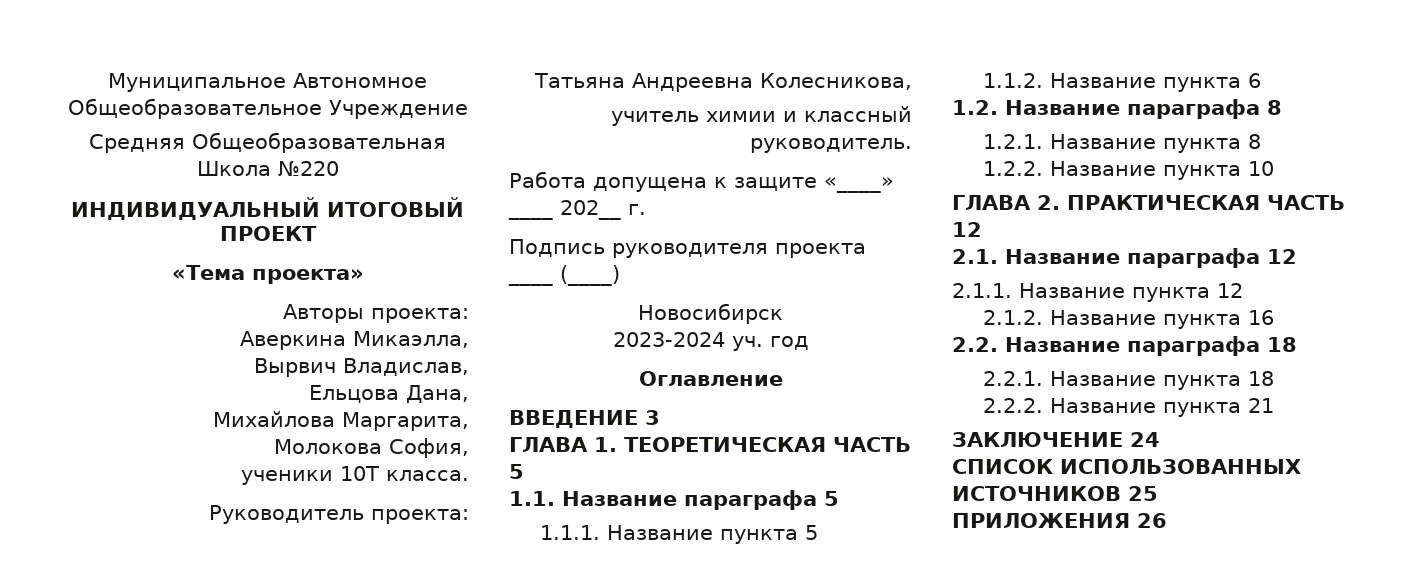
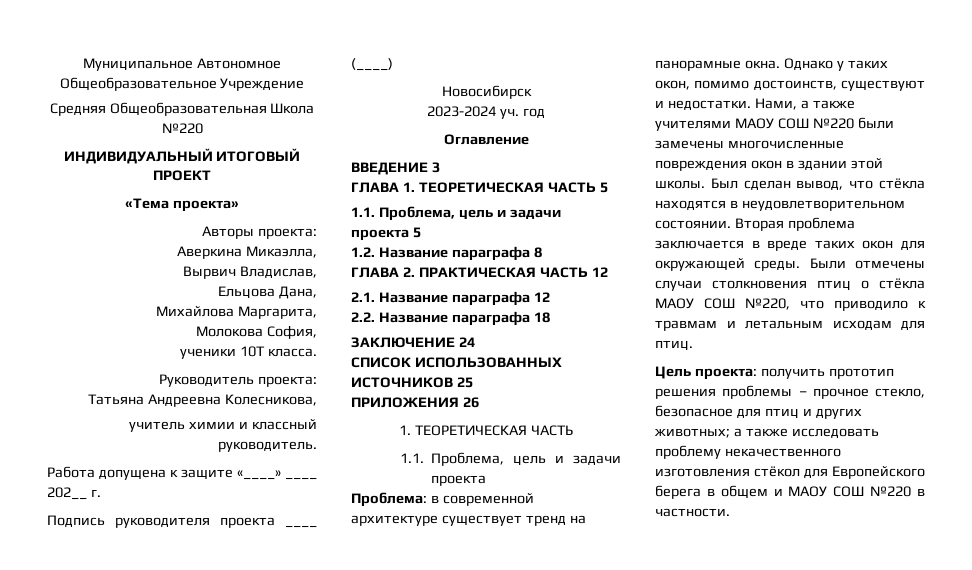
[562,490,839,510] [540,525,819,544] [983,73,1262,92] [952,99,1282,119] [983,134,1262,153] [983,161,1275,180] Название параграфа 5 // 1.1.1. Название пункта 5 // 1.1.2. Название пункта 6 // 1.2. Название параграфа 8 // 1.2.1. Название пункта 8 // 1.2.2. Название пункта 10 -> [378,206,561,221] [351,227,421,241] [351,246,542,261] Проблема, цель и задачи проекта 5 // 1.2. Название параграфа 8
[952,283,1243,302] [983,310,1275,329] [952,336,1297,356] [983,371,1275,390] [983,398,1275,417] 2.1.1. Название пункта 12 // 2.1.2. Название пункта 16 // 2.2. Название параграфа 18 // 2.2.1. Название пункта 18 // 2.2.2. Название пункта 21 -> [351,311,550,326] 2.2. Название параграфа 18
(1167, 520) none -> [399,425,573,436] [399,452,621,466] [430,475,486,486] [351,492,534,507] [351,515,586,526] [655,58,888,71] [655,80,925,91] [655,98,855,110] [655,117,894,131] [655,140,844,149] [655,158,883,171] [655,178,925,190] [655,200,905,211] [655,217,855,231] [655,240,925,251] [655,258,925,271] [655,278,925,291] [655,298,926,311] [655,320,925,331] [655,340,693,350] [655,366,894,380] [655,385,925,399] [655,405,862,419] [654,428,879,438] [655,445,841,459] [655,466,925,479] [655,485,925,499] [655,508,730,517] // 1. ТЕОРЕТИЧЕСКАЯ ЧАСТЬ // 1.1. Проблема, цель и задачи проекта // Проблема: в современной архитектуре существует тренд на панорамные окна. Однако у таких окон, помимо достоинств, существуют и недостатки. Нами, а также учителями МАОУ СОШ №220 были замечены многочисленные повреждения окон в здании этой школы. Был сделан вывод, что стёкла находятся в неудовлетворительном состоянии. Вторая проблема заключается в вреде таких окон для окружающей среды. Были отмечены случаи столкновения птиц о стёкла МАОУ СОШ №220, что приводило к травмам и летальным исходам для птиц. // Цель проекта: получить прототип решения проблемы – прочное стекло, безопасное для птиц и других животных; а также исследовать проблему некачественного изготовления стёкол для Европейского берега в общем и МАОУ СОШ №220 в частности.

